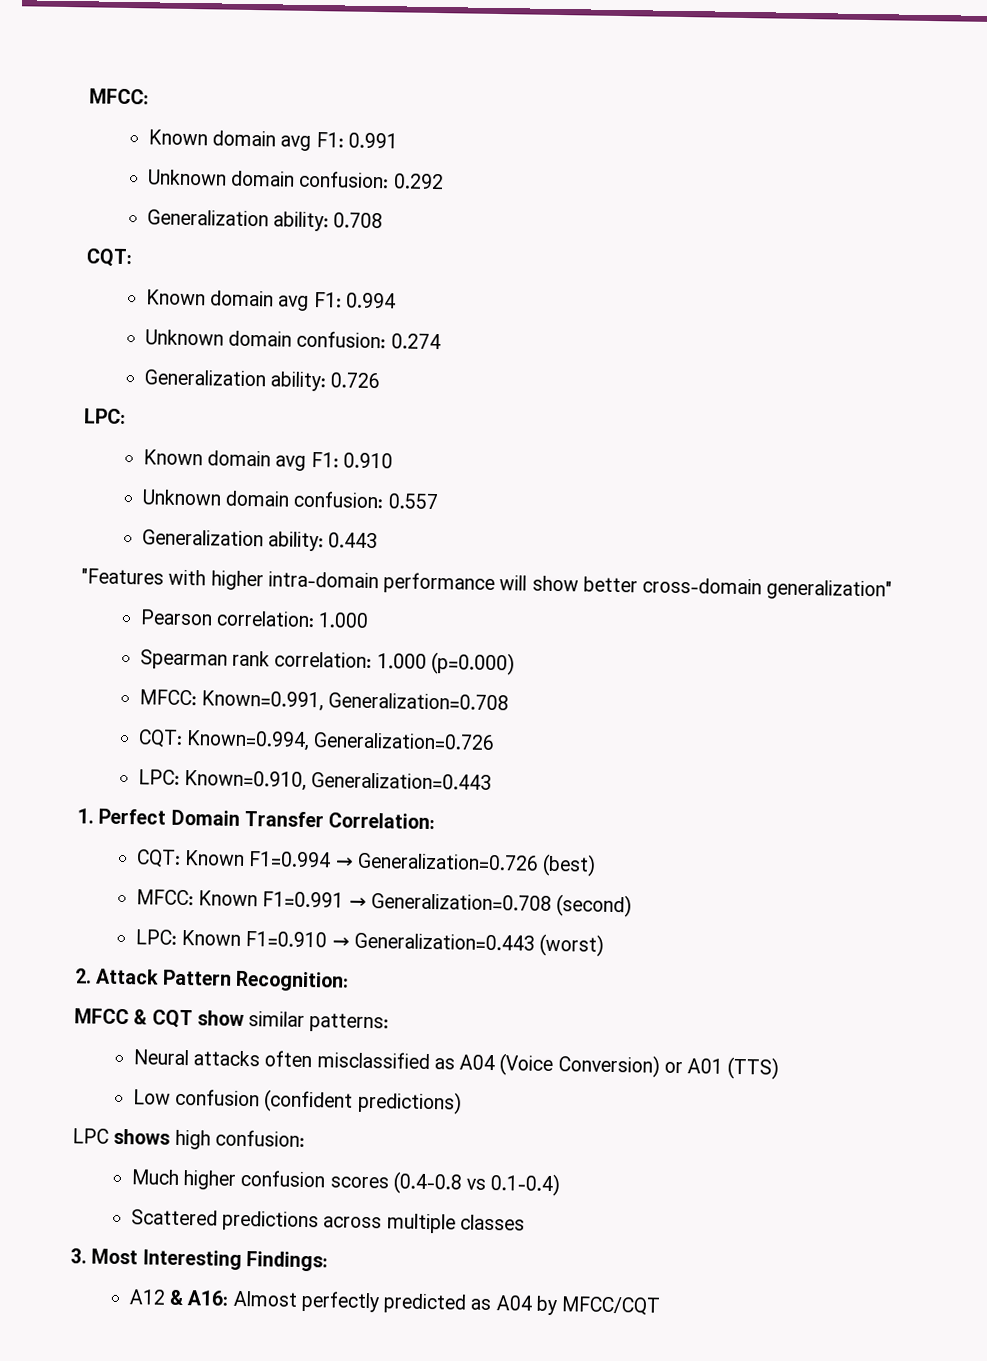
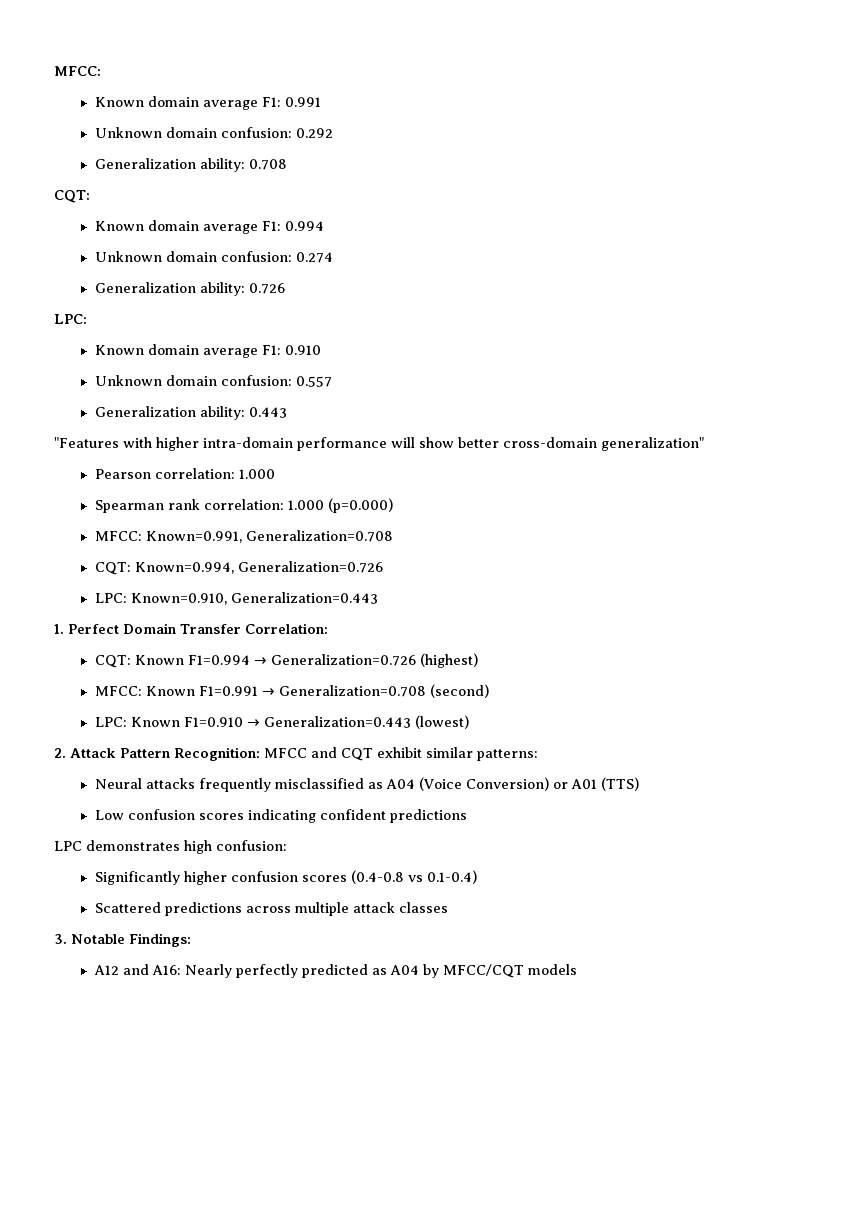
[280,135,312,151] avg -> [202,100,258,110] average
[277,295,310,311] avg -> [202,224,258,234] average
[275,455,307,471] avg -> [202,348,258,358] average
[542,853,597,877] (best) -> [419,653,478,668] (highest)
[539,933,605,957] (worst) -> [414,715,469,729] (lowest)
[74,1008,244,1029] // MFCC & CQT show -> [264,747,422,761] MFCC and CQT exhibit
[264,1050,313,1068] often -> [198,778,271,792] frequently
[263,1089,462,1115] (confident predictions) -> [198,809,467,823] scores indicating confident predictions
[113,1128,171,1145] shows -> [86,840,180,851] demonstrates
[130,1169,180,1185] Much -> [94,871,180,885] Significantly
(456, 1223) none -> [352,902,395,913] attack
[91,1248,242,1270] Most Interesting -> [71,934,125,944] Notable
[169,1289,298,1307] & A16: Almost -> [122,964,232,978] and A16: Nearly
(662, 1306) none -> [527,964,577,975] models

